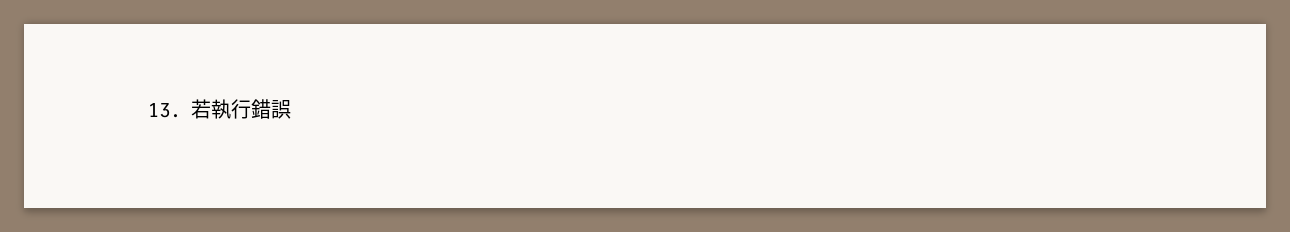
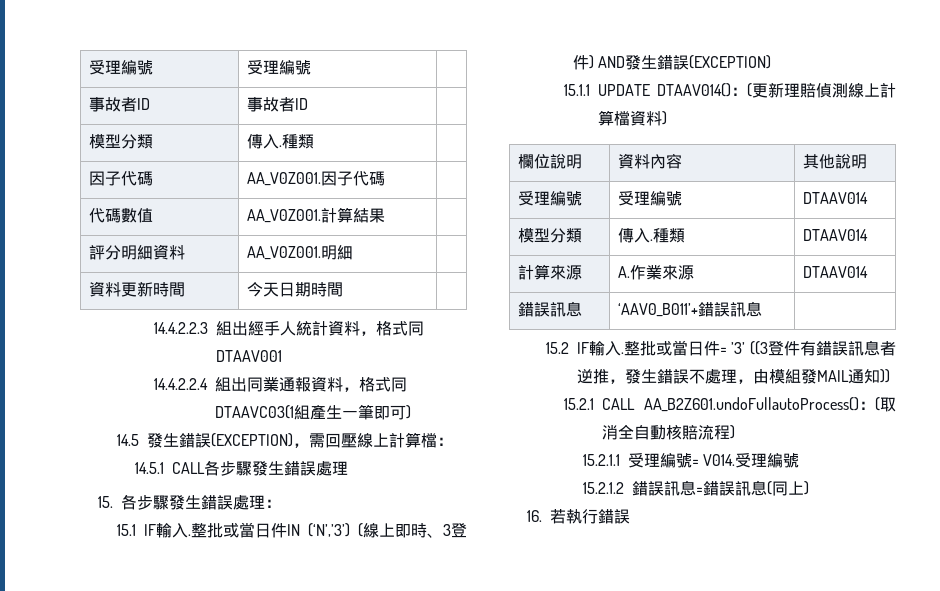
[147,103,181,118] 13. -> [89,60,154,75] [247,60,312,75] [89,97,151,112] [247,97,309,112] [89,134,154,149] [247,134,315,149] [89,171,154,186] [247,171,386,186] [89,208,154,223] [247,207,386,223] [89,244,186,260] [247,245,354,260] [89,281,186,297] [247,282,344,297] [153,320,424,336] [215,350,282,362] [153,376,407,392] [214,404,411,420] [116,432,453,448] [135,460,349,476] [98,494,282,510] [116,522,467,538] [572,55,772,70] [564,82,896,98] [598,110,668,126] [518,154,583,169] [618,153,683,169] [803,154,868,169] [518,191,583,206] [618,191,683,206] [803,192,869,204] [518,228,583,243] [618,228,686,243] [803,229,869,241] [518,264,583,280] [618,265,695,280] [803,266,869,278] [518,301,583,317] [618,301,763,317] [545,340,896,356] [576,369,890,384] [564,397,896,412] [602,424,736,440] [582,453,800,468] [582,480,809,496] [527,510,543,522] 受理編號 | 受理編號 | // 事故者ID | 事故者ID | // 模型分類 | 傳入.種類 | // 因子代碼 | AA_V0Z001.因子代碼 | // 代碼數值 | AA_V0Z001.計算結果 | // 評分明細資料 | AA_V0Z001.明細 | // 資料更新時間 | 今天日期時間 | // 14.4.2.2.3組出經手人統計資料，格式同DTAAV001 // 14.4.2.2.4組出同業通報資料，格式同DTAAVC03(1組產生一筆即可) // 14.5發生錯誤(EXCEPTION)，需回壓線上計算檔： // 14.5.1 CALL各步驟發生錯誤處理 // 15.各步驟發生錯誤處理： // 15.1 IF輸入.整批或當日件IN (‘N’,’3’) (線上即時、3登件) AND發生錯誤(EXCEPTION) // 15.1.1 UPDATE DTAAV014()：(更新理賠偵測線上計算檔資料) // 欄位說明 | 資料內容 | 其他說明 // 受理編號 | 受理編號 | DTAAV014 // 模型分類 | 傳入.種類 | DTAAV014 // 計算來源 | A.作業來源 | DTAAV014 // 錯誤訊息 | ‘AAV0_B011’+錯誤訊息 | // 15.2 IF輸入.整批或當日件= ’3’ ((3登件有錯誤訊息者逆推，發生錯誤不處理，由模組發MAIL通知)) // 15.2.1 CALL AA_B2Z601.undoFullautoProcess()：(取消全自動核賠流程) // 15.2.1.1受理編號= V014.受理編號 // 15.2.1.2錯誤訊息=錯誤訊息(同上) // 16.

